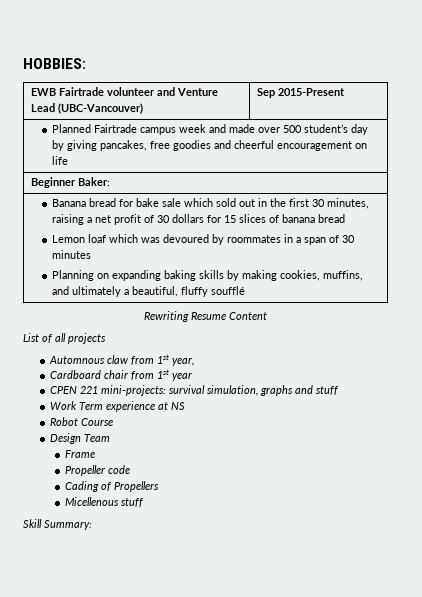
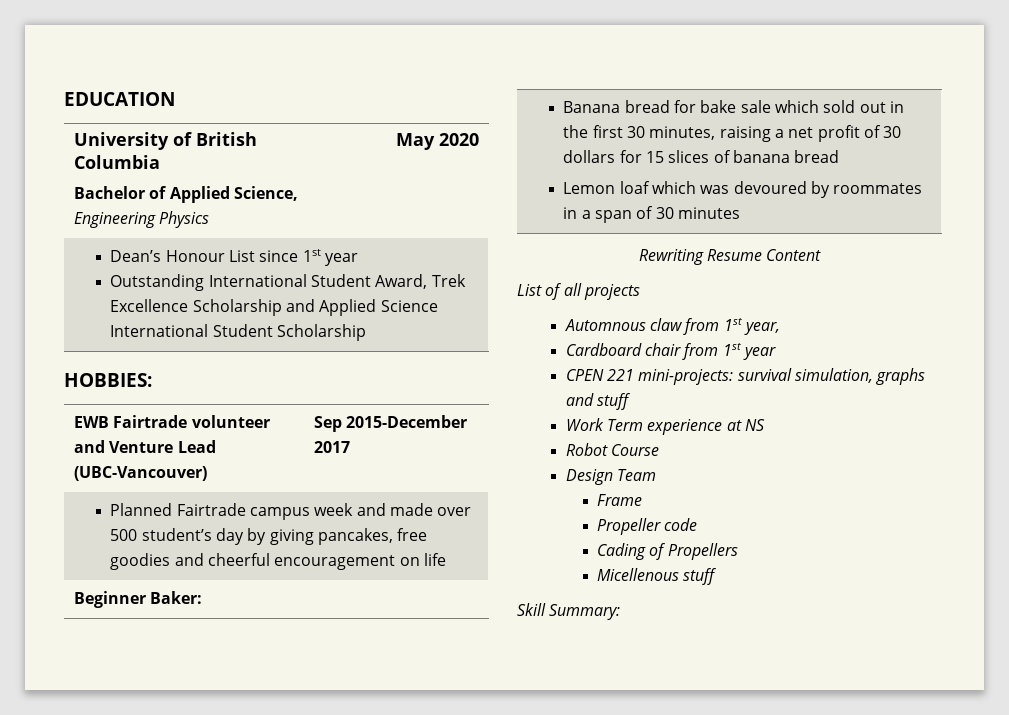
(23, 63) none -> [64,92,175,106] [73,132,257,150] [73,155,160,169] [73,186,298,203] [73,211,210,228] [396,133,480,150] [110,249,358,266] [110,274,466,291] [110,299,438,316] [110,324,366,341] EDUCATION // University of British Columbia // Bachelor of Applied Science, Engineering Physics | May 2020 // Dean’s Honour List since 1st year // Outstanding International Student Award, Trek Excellence Scholarship and Applied Science International Student Scholarship //
[277,88,345,96] 2015-Present -> [346,415,468,428] [313,441,350,453] 2015-December 2017
[51,270,363,281] [51,286,245,297] // Planning on expanding baking skills by making cookies, muffins, and ultimately a beautiful, fluffy soufflé -> (740, 213) none

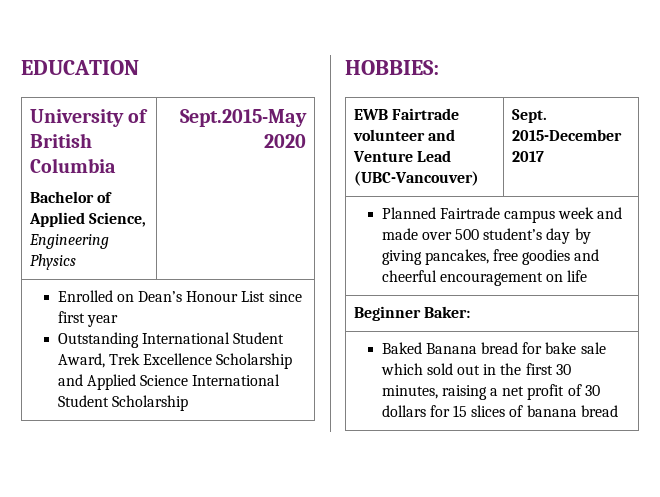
[396,133,436,150] May -> [180,109,308,127] Sept.2015-May
(480, 139) none -> [57,290,134,302] Enrolled on
[302,249,321,262] 1st -> [57,311,85,323] first
[313,416,342,432] Sep -> [511,109,547,123] Sept.
(203, 597) none -> [381,342,422,354] Baked
[563,181,923,198] [563,206,740,223] [638,249,822,265] [517,283,640,300] [564,318,781,335] [565,343,777,360] [565,368,926,385] [565,393,632,410] [565,418,766,435] [565,443,660,456] [565,469,657,485] [596,494,642,506] [596,518,698,535] [596,543,738,560] [596,568,718,585] [517,603,621,620] // Lemon loaf which was devoured by roommates in a span of 30 minutes // Rewriting Resume Content // List of all projects // Automnous claw from 1st year, // Cardboard chair from 1st year // CPEN 221 mini-projects: survival simulation, graphs and stuff // Work Term experience at NS // Robot Course // Design Team // Frame // Propeller code // Cading of Propellers // Micellenous stuff // Skill Summary: -> (618, 411) none

